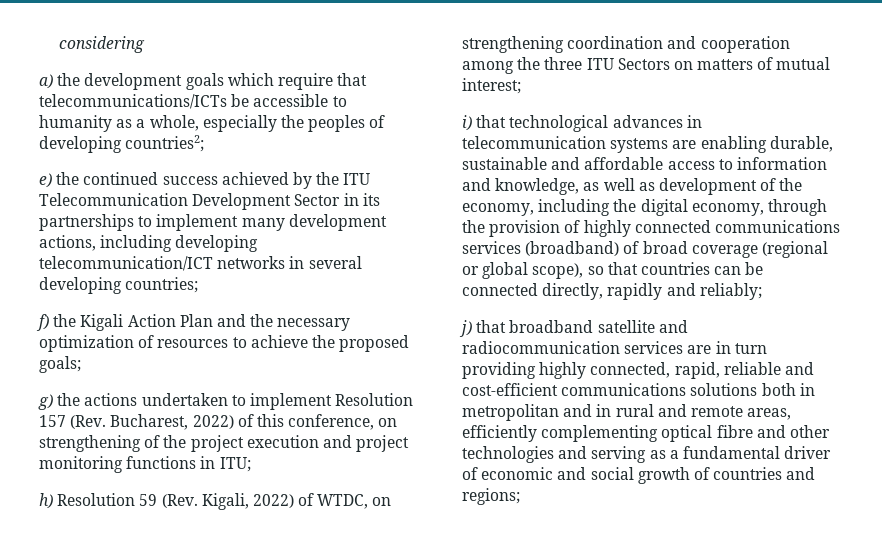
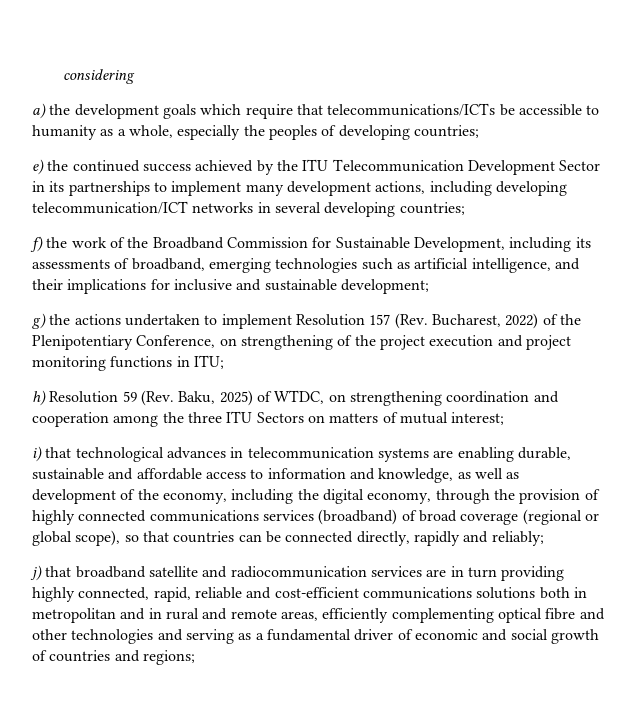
[125,135,205,152] countries2; -> [413,125,479,138] countries;
[80,314,351,331] [39,335,410,352] [39,356,81,373] Kigali Action Plan and the necessary optimization of resources to achieve the proposed goals; -> [71,237,591,252] [32,258,580,273] [32,279,429,294] work of the Broadband Commission for Sustainable Development, including its assessments of broadband, emerging technologies such as artificial intelligence, and their implications for inclusive and sustainable development;
[256,414,375,430] this conference, -> [559,314,581,325] [32,335,216,350] the Plenipotentiary Conference,
[201,493,294,510] Kigali, 2022) -> [178,390,253,406] Baku, 2025)

